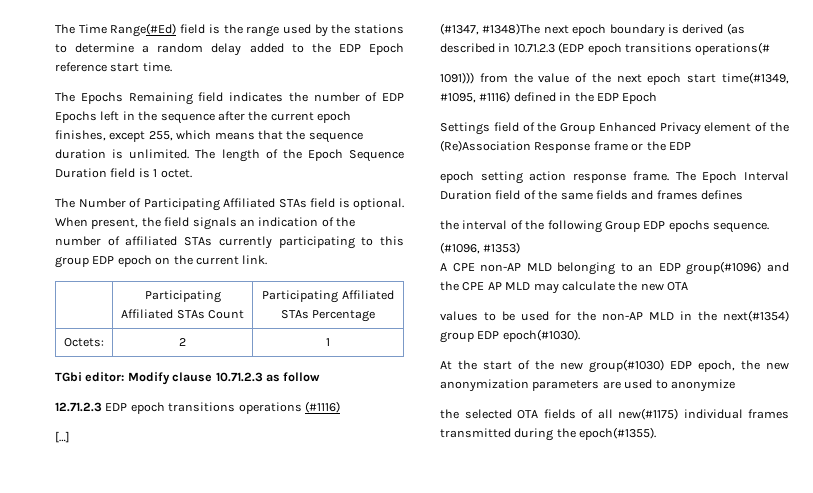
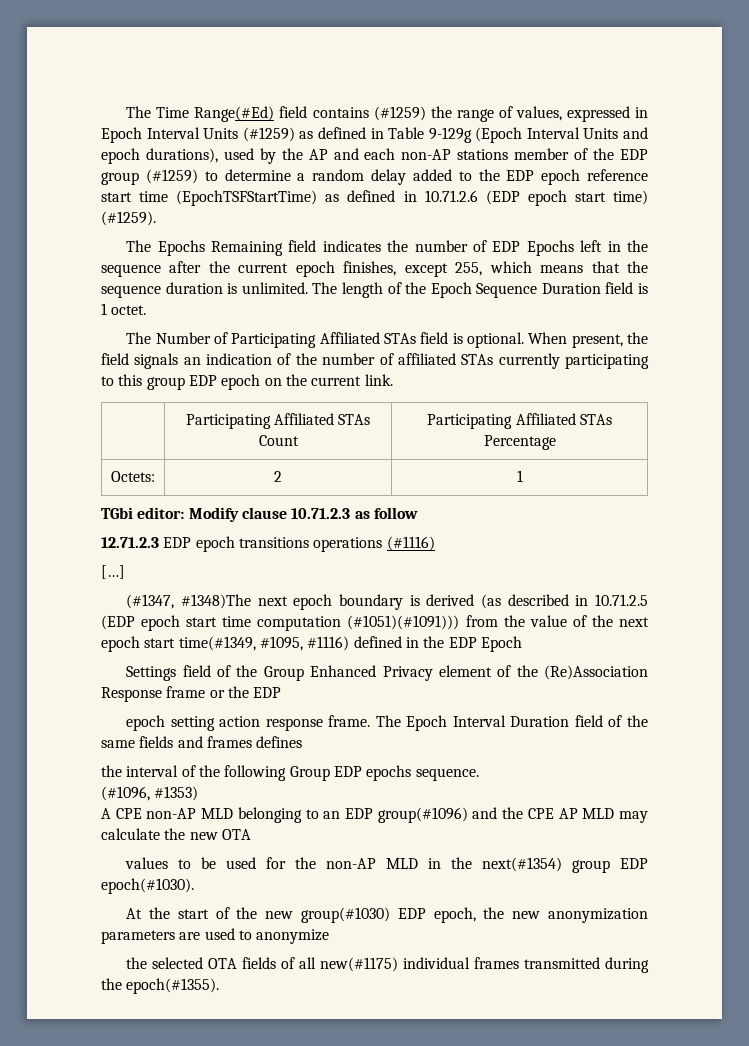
[208,24,404,37] is the range used by the stations -> [312,106,649,122] [101,127,648,143] [101,148,648,164] [101,169,198,185] contains (#1259) the range of values, expressed in Epoch Interval Units (#1259) as defined in Table 9-129g (Epoch Interval Units and epoch durations), used by the AP and each non-AP stations member of the EDP group (#1259)
[368,43,404,55] Epoch -> [541,169,581,185] epoch
[142,62,172,72] time. -> [139,190,649,206] [101,211,156,226] time (EpochTSFStartTime) as defined in 10.71.2.6 (EDP epoch start time) (#1259).
[513,42,771,55] [440,72,474,84] 10.71.2.3 (EDP epoch transitions operations(# // 1091))) -> [595,594,648,606] [101,615,460,631] 10.71.2.5 (EDP epoch start time computation (#1051)(#1091)))

